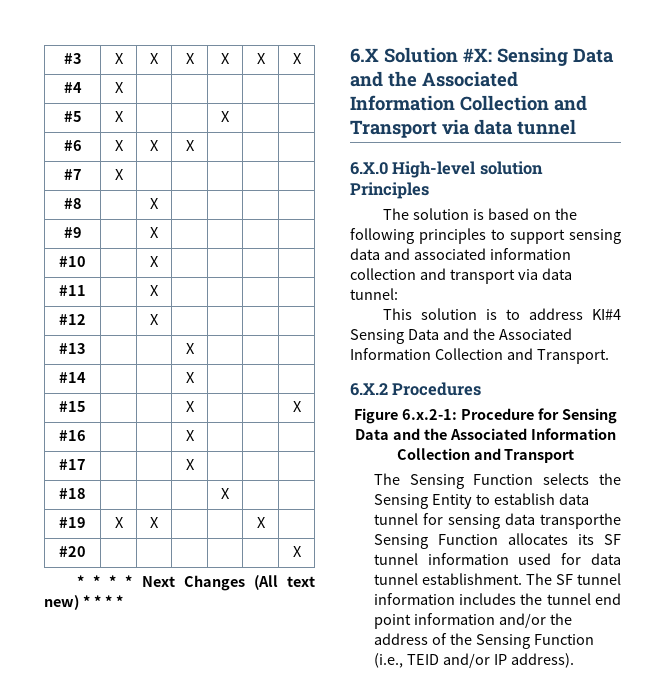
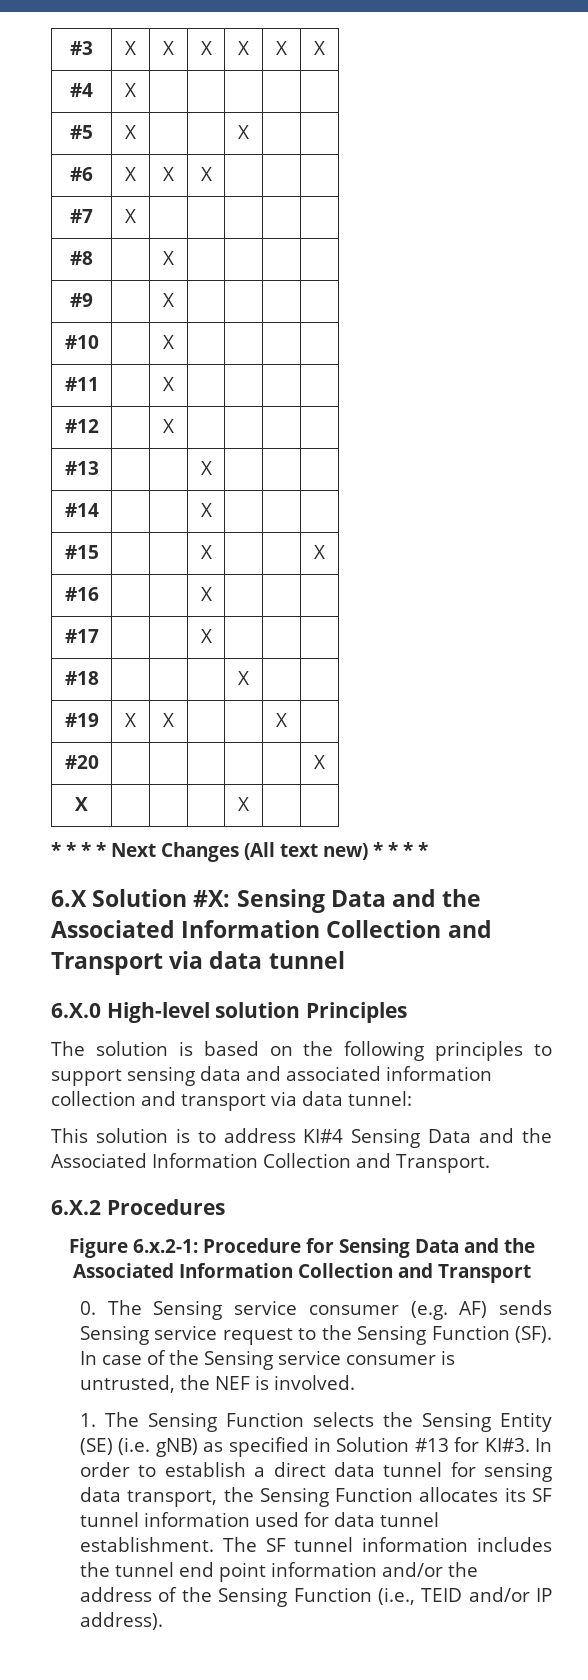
(302, 551) none -> [75,797,88,811] [238,797,249,811] // X | | | | X | |
(575, 456) none -> [80,1300,552,1320] [80,1325,552,1345] [80,1350,456,1370] [80,1375,356,1393] [80,1413,97,1427] 0. The Sensing service consumer (e.g. AF) sends Sensing service request to the Sensing Function (SF). In case of the Sensing service consumer is untrusted, the NEF is involved. // 1.
[475,493,555,505] to establish -> [80,1437,552,1457] [80,1462,326,1477] (SE) (i.e. gNB) as specified in Solution #13 for KI#3. In order to establish a direct
[540,513,621,529] transporthe -> [127,1487,254,1507] transport, the

